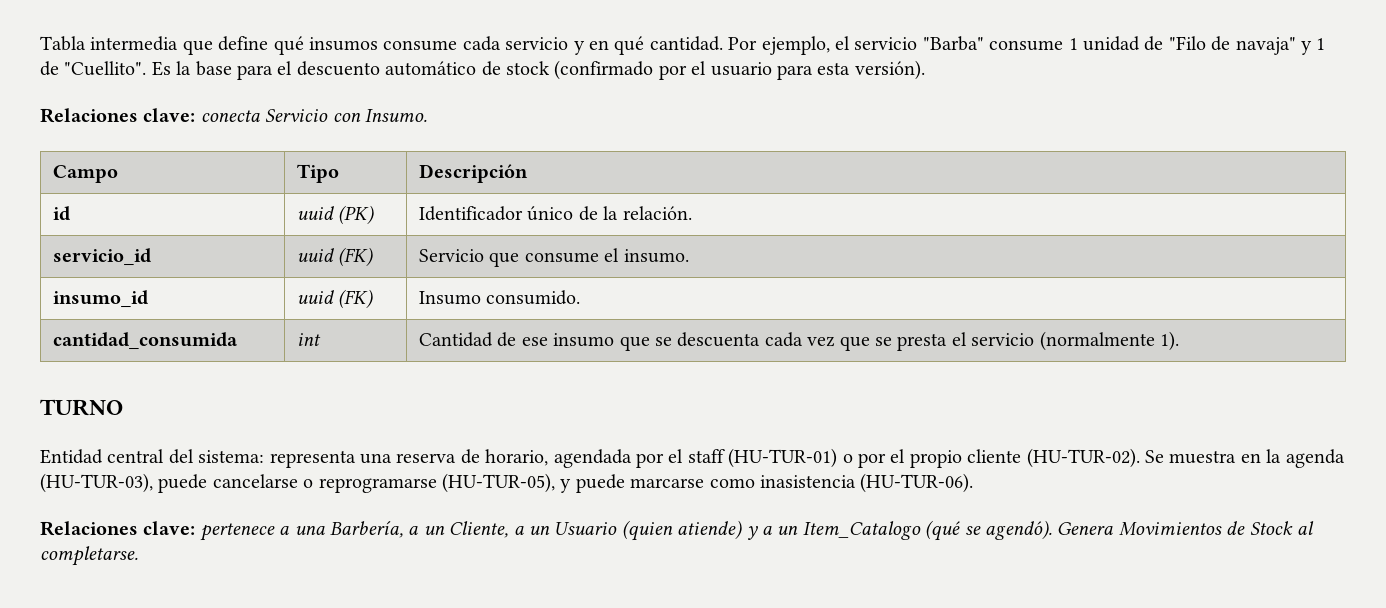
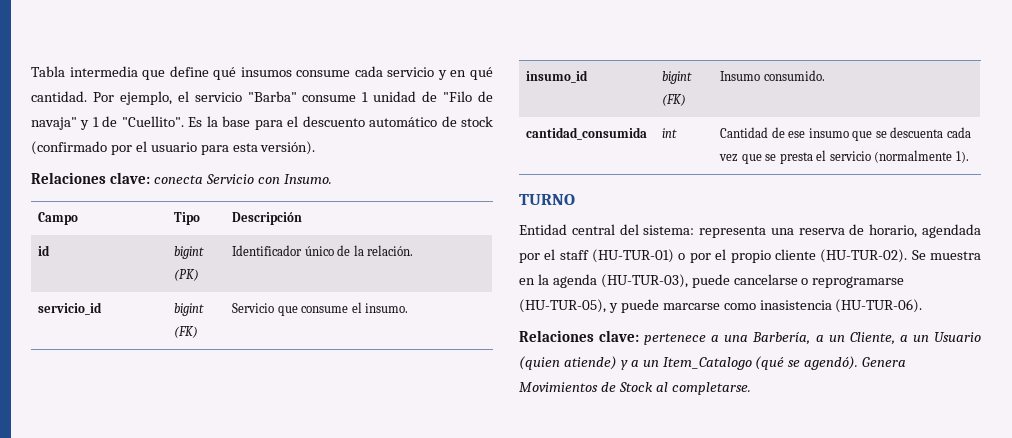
[297,206,335,220] uuid -> [174,246,205,259] bigint
[297,248,335,262] uuid -> [174,303,205,316] bigint
[297,290,335,304] uuid -> [662,71,693,84] bigint

